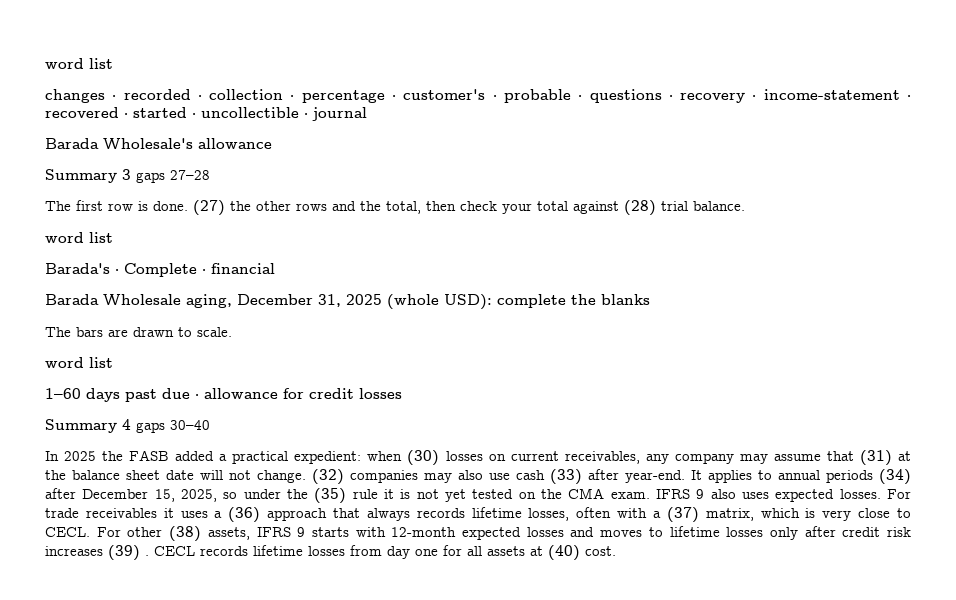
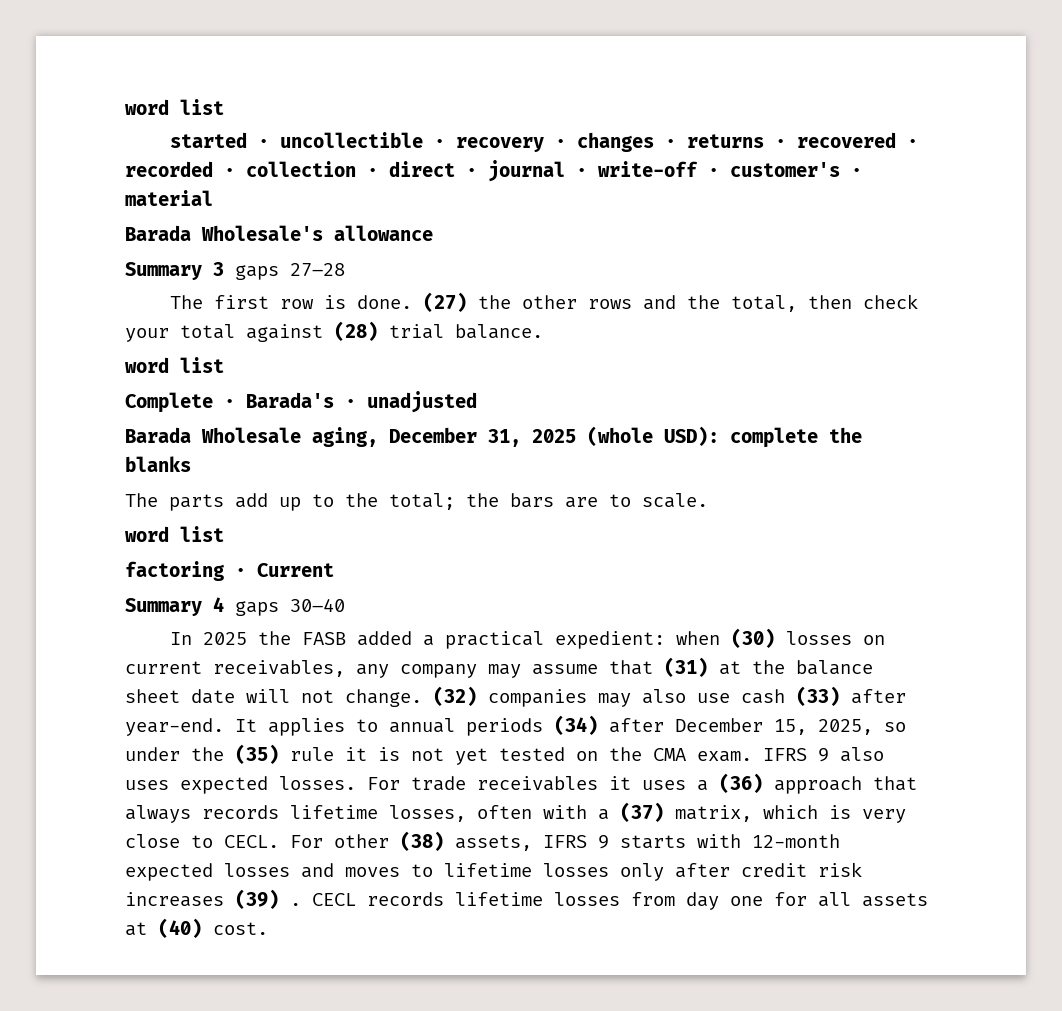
[45,58,113,69] [45,89,911,103] [45,107,367,121] word list // changes · recorded · collection · percentage · customer's · probable · questions · recovery · income-statement · recovered · started · uncollectible · journal -> [125,99,224,115] [170,132,919,152] [125,160,862,182] [125,190,213,206] word list // started · uncollectible · recovery · changes · returns · recovered · recorded · collection · direct · journal · write-off · customer's · material
[45,263,275,277] Barada's · Complete · financial -> [125,391,477,413] Complete · Barada's · unadjusted
(71, 332) none -> [169,493,499,511] parts add up to the total; the
[133,327,174,337] drawn -> (598, 502) none
[45,388,402,402] 1–60 days past due · allowance for credit losses -> [125,561,334,581] factoring · Current

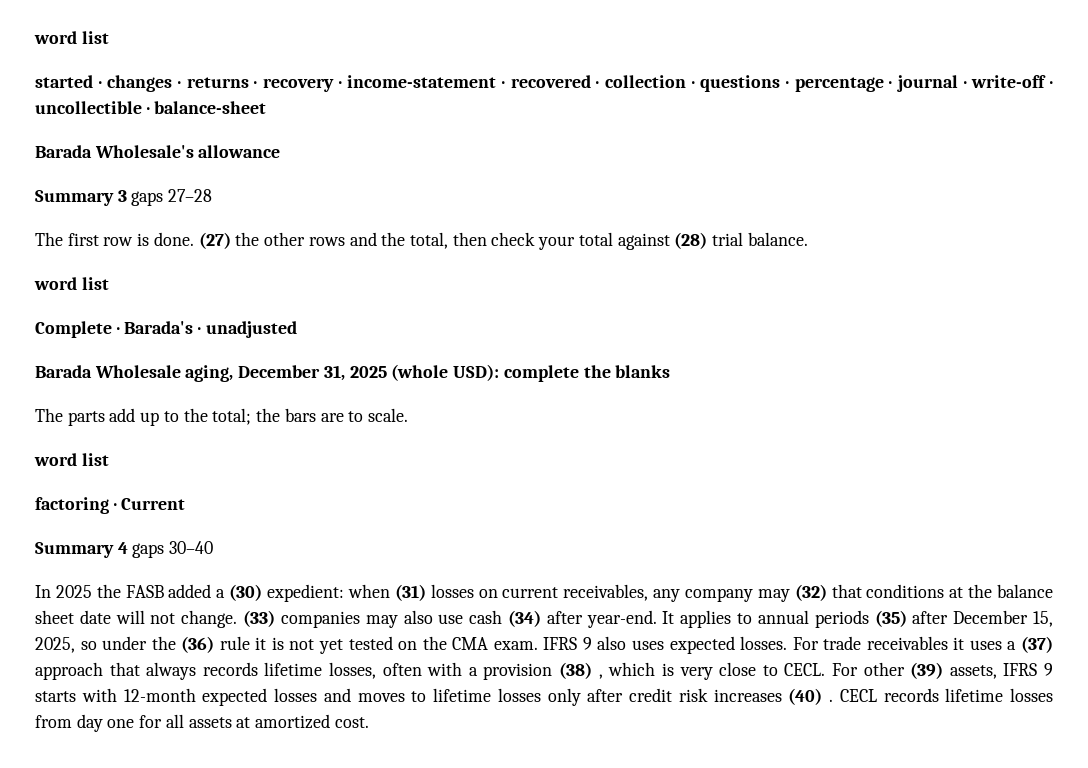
[280,132,919,152] [125,161,455,177] uncollectible · recovery · changes · returns · recovered · recorded · collection · direct -> [107,75,884,92] changes · returns · recovery · income-statement · recovered · collection · questions · percentage
[730,162,862,177] [125,190,213,206] customer's · material -> [35,101,267,114] uncollectible · balance-sheet
[445,631,545,649] practical -> [229,584,263,601] (30)
[731,628,776,648] (30) -> [394,584,426,601] (31)
[532,657,708,677] assume that (31) -> [794,584,945,601] (32) that conditions
[433,686,477,706] (32) -> [243,610,276,627] (33)
[796,686,840,706] (33) -> [507,610,541,627] (34)
[554,715,598,735] (34) -> [874,610,907,627] (35)
[235,744,279,764] (35) -> [181,636,215,653] (36)
[719,773,763,793] (36) -> [1020,636,1053,653] (37)
[620,802,752,822] (37) matrix, -> [483,662,603,680] provision (38) ,
[400,831,444,851] (38) -> [910,662,944,679] (39)
[235,889,279,909] (39) -> [788,688,823,705] (40)
[158,918,202,938] (40) -> [255,714,331,729] amortized

